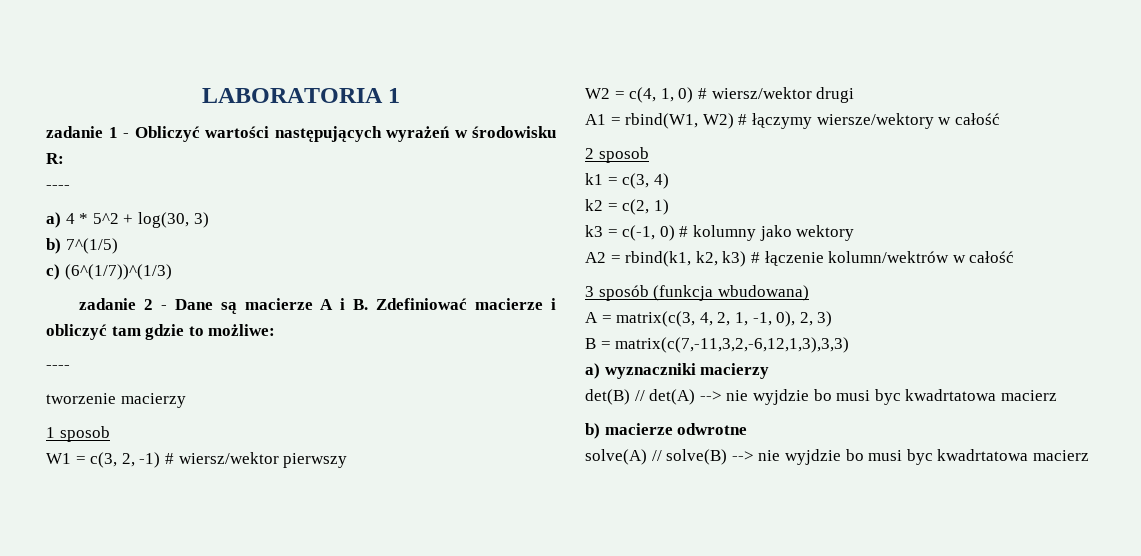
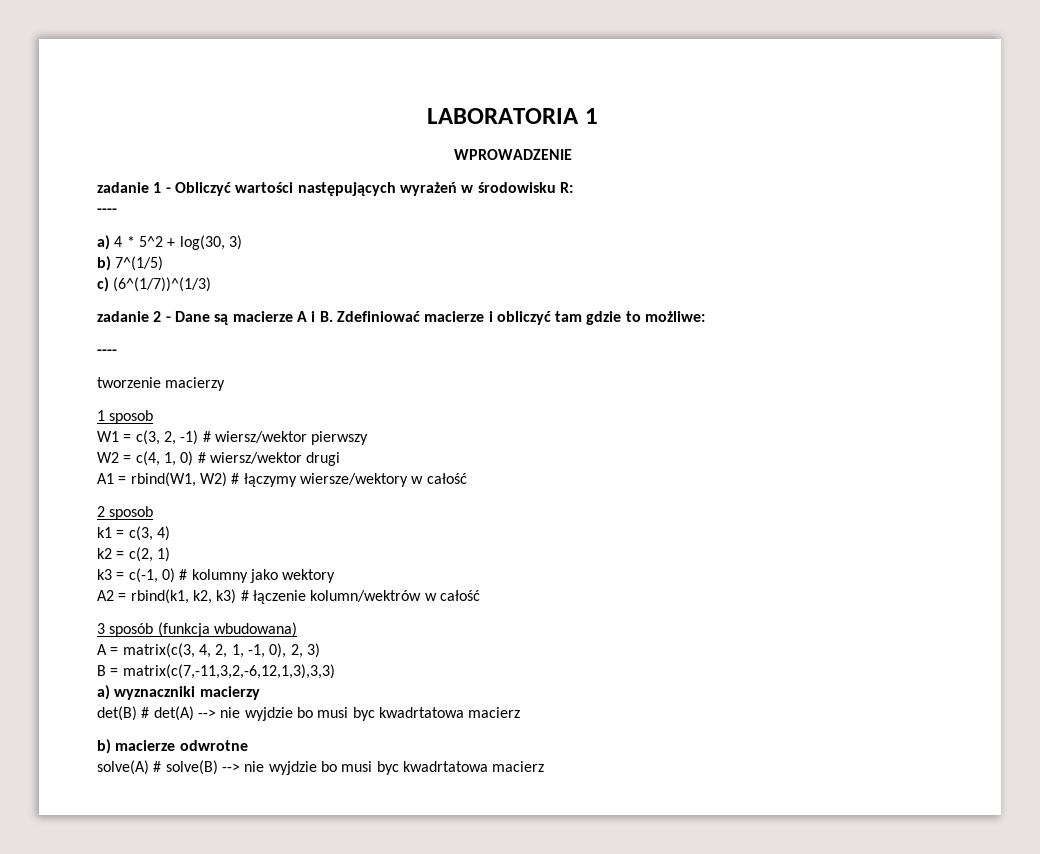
(401, 95) none -> [453,149,572,160] // WPROWADZENIE
[634,390,645,401] // -> [141,707,150,718] #
[651,450,662,461] // -> [153,761,162,772] #

